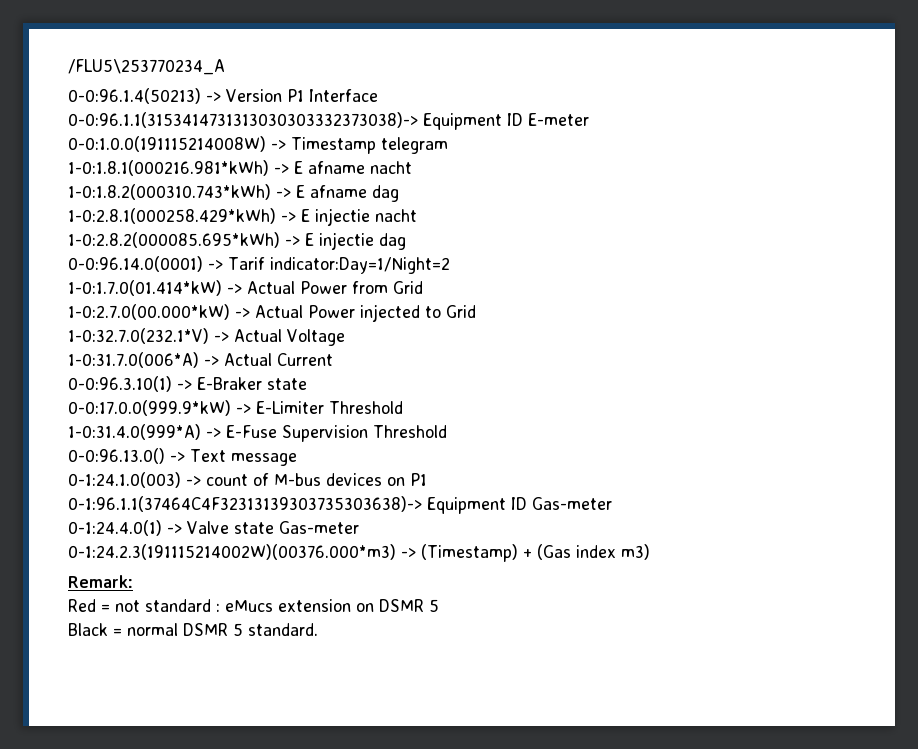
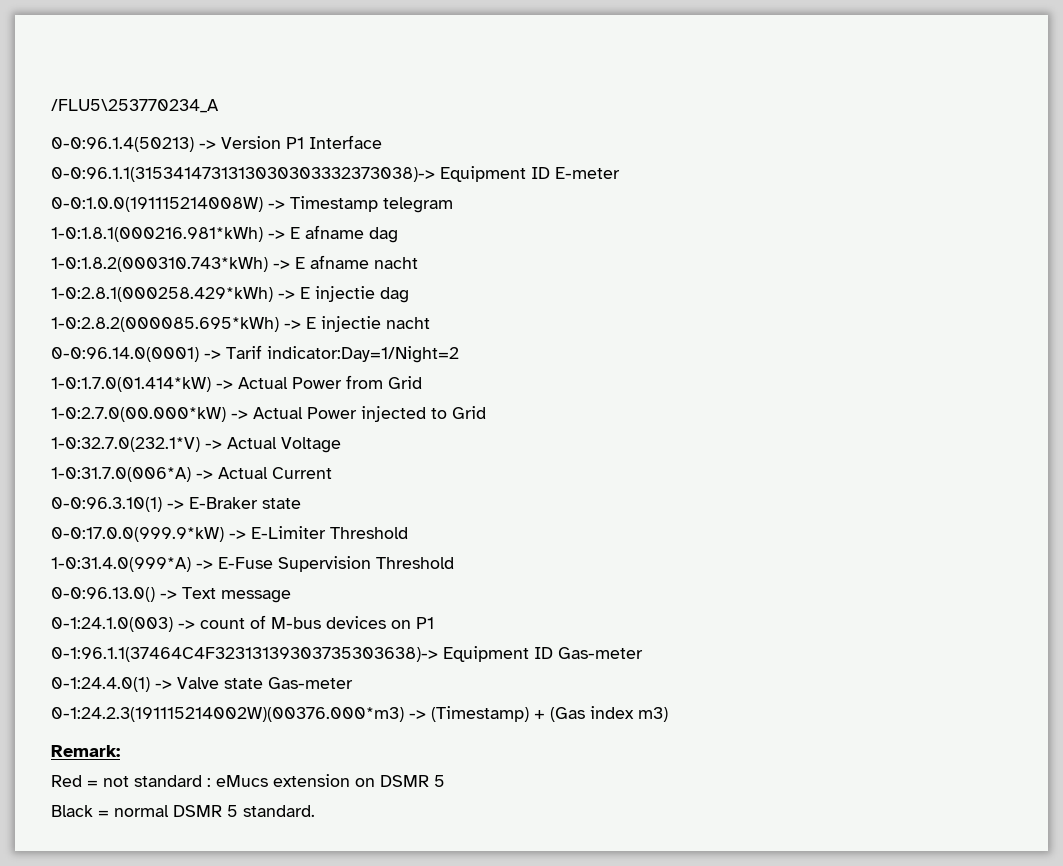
[370,161,412,174] nacht -> [369,227,398,243] dag
[372,185,399,202] dag -> [374,257,418,269] nacht
[375,209,417,222] nacht -> [380,287,409,303] dag
[379,233,406,250] dag -> [386,317,430,329] nacht

